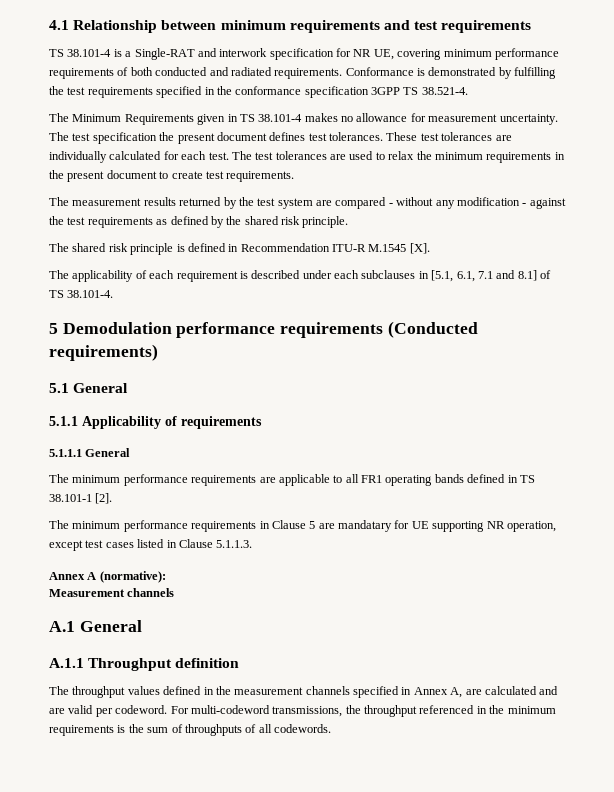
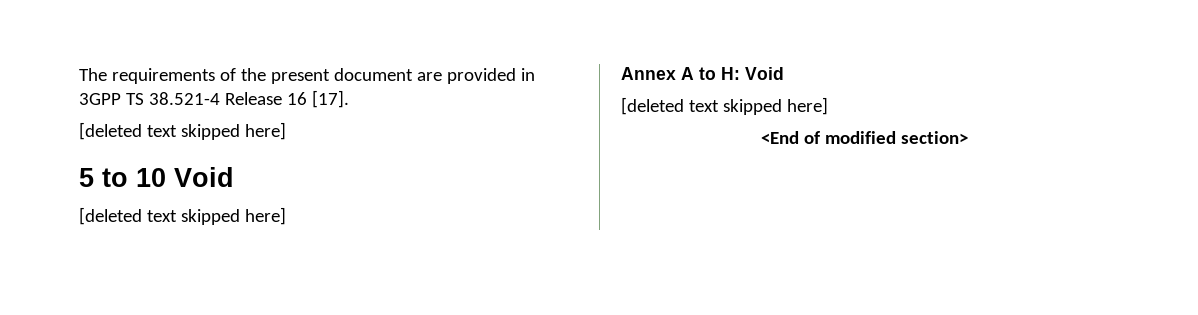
[49,20,532,33] [49,48,559,60] [49,67,557,79] [49,86,468,98] [49,113,558,125] [49,132,512,144] [49,151,565,163] [49,170,295,182] [49,197,566,209] [49,216,349,228] [49,243,430,255] [49,270,551,282] [49,290,114,298] [49,321,478,338] [49,344,158,361] [49,383,129,393] [49,416,262,429] [49,448,131,457] [49,474,535,486] [49,493,113,504] [49,520,556,532] [49,539,253,551] [49,571,166,583] [49,588,175,597] [49,620,142,632] [49,658,240,671] [49,686,559,698] [49,705,556,717] [49,724,331,736] 4.1 Relationship between minimum requirements and test requirements // TS 38.101-4 is a Single-RAT and interwork specification for NR UE, covering minimum performance requirements of both conducted and radiated requirements. Conformance is demonstrated by fulfilling the test requirements specified in the conformance specification 3GPP TS 38.521-4. // The Minimum Requirements given in TS 38.101-4 makes no allowance for measurement uncertainty. The test specification the present document defines test tolerances. These test tolerances are individually calculated for each test. The test tolerances are used to relax the minimum requirements in the present document to create test requirements. // The measurement results returned by the test system are compared - without any modification - against the test requirements as defined by the shared risk principle. // The shared risk principle is defined in Recommendation ITU-R M.1545 [X]. // The applicability of each requirement is described under each subclauses in [5.1, 6.1, 7.1 and 8.1] of TS 38.101-4. // 5 Demodulation performance requirements (Conducted requirements) // 5.1 General // 5.1.1 Applicability of requirements // 5.1.1.1 General // The minimum performance requirements are applicable to all FR1 operating bands defined in TS 38.101-1 [2]. // The minimum performance requirements in Clause 5 are mandatary for UE supporting NR operation, except test cases listed in Clause 5.1.1.3. // Annex A (normative): // Measurement channels // A.1 General // A.1.1 Throughput definition // The throughput values defined in the measurement channels specified in Annex A, are calculated and are valid per codeword. For multi-codeword transmissions, the throughput referenced in the minimum requirements is the sum of throughputs of all codewords. -> [79,68,535,84] [79,90,349,108] [79,122,286,140] [79,167,234,187] [79,207,286,225] [621,67,784,80] [621,97,828,115] [761,131,969,144] The requirements of the present document are provided in 3GPP TS 38.521-4 Release 16 [17]. // [deleted text skipped here] // 5 to 10 Void // [deleted text skipped here] // Annex A to H: Void // [deleted text skipped here] // <End of modified section>

